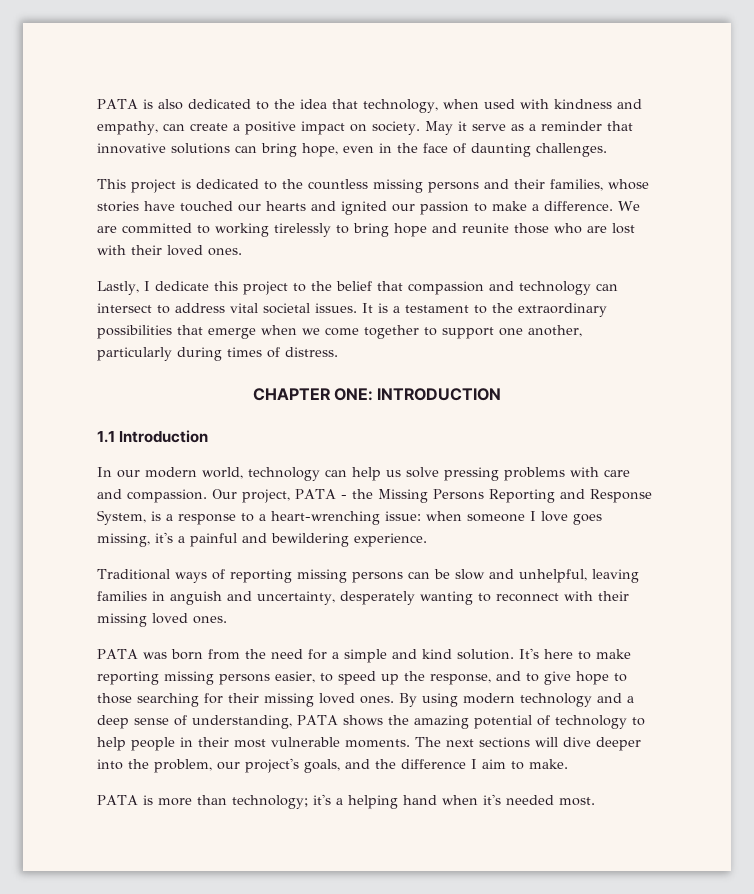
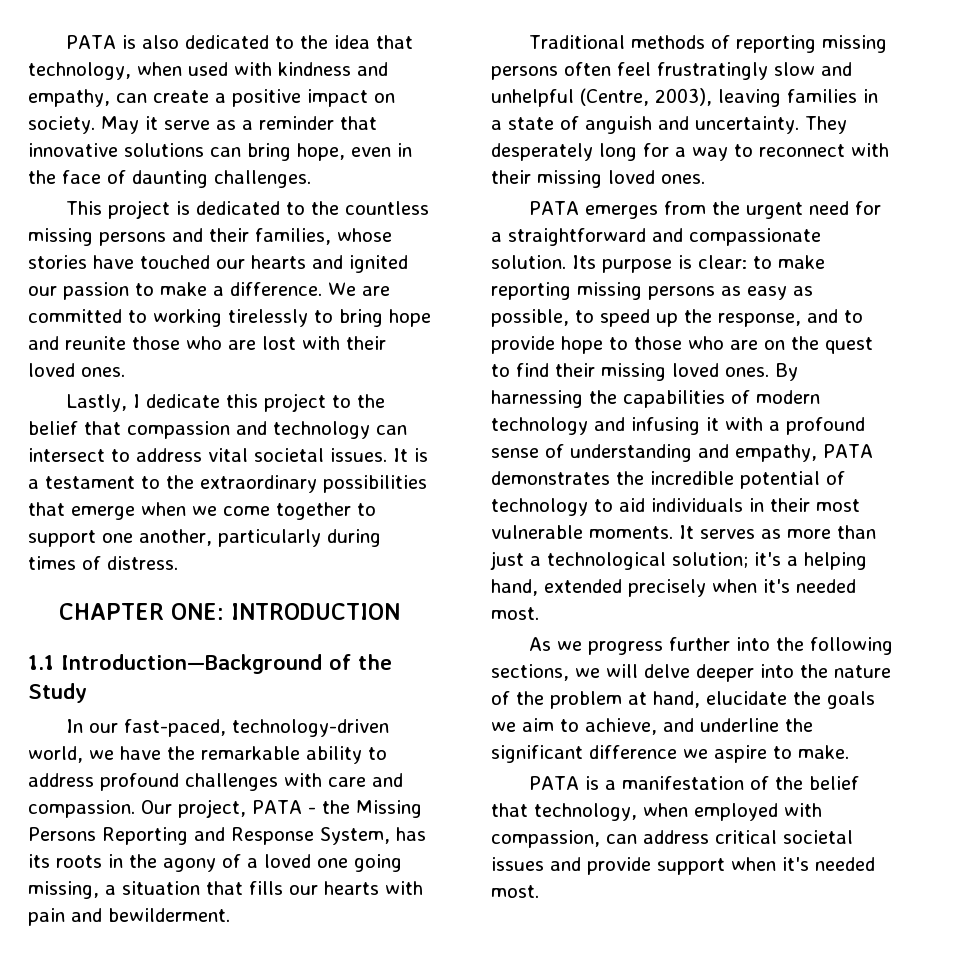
[119,430,209,443] [97,467,565,481] Introduction // In our modern world, technology can help us solve pressing problems -> [61,654,392,674] [28,683,87,703] [65,719,389,737] [28,746,387,764] [28,773,278,791] Introduction—Background of the Study // In our fast-paced, technology-driven world, we have the remarkable ability to address profound challenges
[151,511,602,525] [97,532,427,547] is a response to a heart-wrenching issue: when someone I love goes missing, it's a painful and bewildering experience. -> [396,827,426,841] [28,854,402,872] [28,881,423,899] [28,908,230,926] has its roots in the agony of a loved one going missing, a situation that fills our hearts with pain and bewilderment.
[174,572,207,583] ways -> [630,35,705,49] methods
[407,569,639,583] [97,591,473,605] can be slow and unhelpful, leaving families in anguish and uncertainty, desperately wanting -> [564,62,852,80] [491,88,878,107] [491,116,847,134] [491,143,728,161] often feel frustratingly slow and unhelpful (Centre, 2003), leaving families in a state of anguish and uncertainty. They desperately long for a way
[142,649,203,660] was born -> [584,205,658,219] emerges
(266, 654) none -> [745,202,803,219] urgent
[343,648,573,663] simple and kind solution. It's here -> [508,228,821,246] [491,255,747,273] straightforward and compassionate solution. Its purpose is clear:
[275,671,315,683] easier, -> [721,286,813,300] [491,309,569,327] as easy as possible,
[544,671,571,685] give -> [491,336,555,354] provide
[137,693,223,707] searching for -> [688,336,873,354] [491,363,549,377] who are on the quest to find
[422,693,634,707] [97,715,469,729] using modern technology and a deep sense of understanding, PATA shows the amazing -> [491,390,820,408] [491,417,865,435] [491,444,873,462] [491,471,734,485] harnessing the capabilities of modern technology and infusing it with a profound sense of understanding and empathy, PATA demonstrates the incredible
[97,737,175,751] help people -> [619,498,743,512] aid individuals
[415,737,641,751] [97,758,568,773] [97,794,437,809] The next sections will dive deeper into the problem, our project's goals, and the difference I aim to make. // PATA is more than technology; it's a helping hand -> [679,525,876,539] [490,551,867,570] [491,579,856,597] [491,607,539,620] [528,637,893,655] [491,664,891,682] [491,691,875,709] [491,718,813,735] [491,745,849,763] [528,776,859,790] [491,803,822,821] [491,830,853,848] [491,857,725,875] It serves as more than just a technological solution; it's a helping hand, extended precisely when it's needed most. // As we progress further into the following sections, we will delve deeper into the nature of the problem at hand, elucidate the goals we aim to achieve, and underline the significant difference we aspire to make. // PATA is a manifestation of the belief that technology, when employed with compassion, can address critical societal issues and provide support

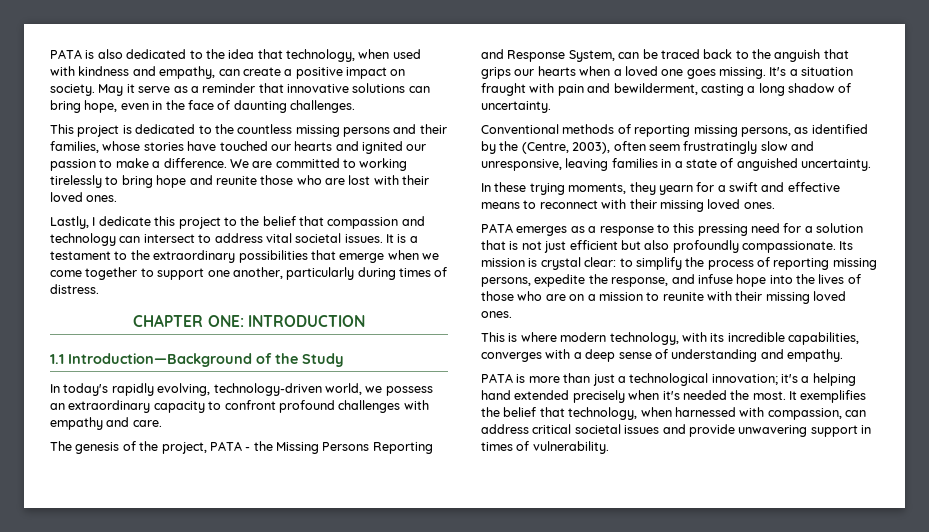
[88,719,389,737] [28,746,387,764] [28,773,403,791] [28,800,172,818] our fast-paced, technology-driven world, we have the remarkable ability to address profound challenges with care and compassion. Our -> [63,383,433,396] [50,400,429,413] [50,417,162,430] [50,441,159,454] today's rapidly evolving, technology-driven world, we possess an extraordinary capacity to confront profound challenges with empathy and care. // The genesis of the
[396,827,426,841] [28,854,402,872] [28,881,423,899] [28,908,230,926] [528,35,887,53] [491,62,852,80] [491,88,712,107] has its roots in the agony of a loved one going missing, a situation that fills our hearts with pain and bewilderment. // Traditional methods of reporting missing persons often feel frustratingly slow and unhelpful (Centre, 2003), -> [618,49,849,62] [481,66,854,79] [481,83,852,96] [481,101,551,113] [481,124,868,137] [481,141,814,154] [481,159,562,171] can be traced back to the anguish that grips our hearts when a loved one goes missing. It's a situation fraught with pain and bewilderment, casting a long shadow of uncertainty. // Conventional methods of reporting missing persons, as identified by the (Centre, 2003), often seem frustratingly slow and unresponsive,
[585,116,847,134] [491,143,728,161] anguish and uncertainty. They desperately long for a way -> [736,158,871,171] [481,182,840,195] [481,202,520,209] anguished uncertainty. // In these trying moments, they yearn for a swift and effective means
[663,201,881,219] [491,228,821,246] [491,255,825,273] [491,282,813,300] [491,309,863,327] [491,336,873,354] [491,363,798,381] [491,390,820,408] [491,417,719,435] from the urgent need for a straightforward and compassionate solution. Its purpose is clear: to make reporting missing persons as easy as possible, to speed up the response, and to provide hope to those who are on the quest to find their missing loved ones. By harnessing the capabilities of modern technology and infusing it -> [570,223,864,236] [481,240,854,253] [481,257,877,270] [481,274,861,287] [481,291,847,304] [481,311,512,318] [481,332,859,345] [481,352,542,362] as a response to this pressing need for a solution that is not just efficient but also profoundly compassionate. Its mission is crystal clear: to simplify the process of reporting missing persons, expedite the response, and infuse hope into the lives of those who are on a mission to reunite with their missing loved ones. // This is where modern technology, with its incredible capabilities, converges
[786,417,865,435] profound -> [585,349,616,362] deep
[735,444,873,462] [491,471,845,489] [491,498,860,516] [491,525,781,539] empathy, PATA demonstrates the incredible potential of technology to aid individuals in their most vulnerable moments. It serves as -> [787,349,843,362] [481,373,526,383] empathy. // PATA is
[672,552,748,568] solution; -> [711,374,778,385] innovation;
[491,579,538,596] hand, -> [481,390,511,400] hand
[491,607,539,620] [528,637,893,655] [491,664,891,682] [491,691,875,709] [491,718,813,735] [491,745,849,763] [528,776,769,790] most. // As we progress further into the following sections, we will delve deeper into the nature of the problem at hand, elucidate the goals we aim to achieve, and underline the significant difference we aspire to make. // PATA is a manifestation of -> [730,390,867,403] the most. It exemplifies
[694,803,778,821] employed -> [674,407,736,417] harnessed
[657,857,875,875] [491,885,539,898] support when it's needed most. -> [738,425,871,437] [481,441,609,454] unwavering support in times of vulnerability.

